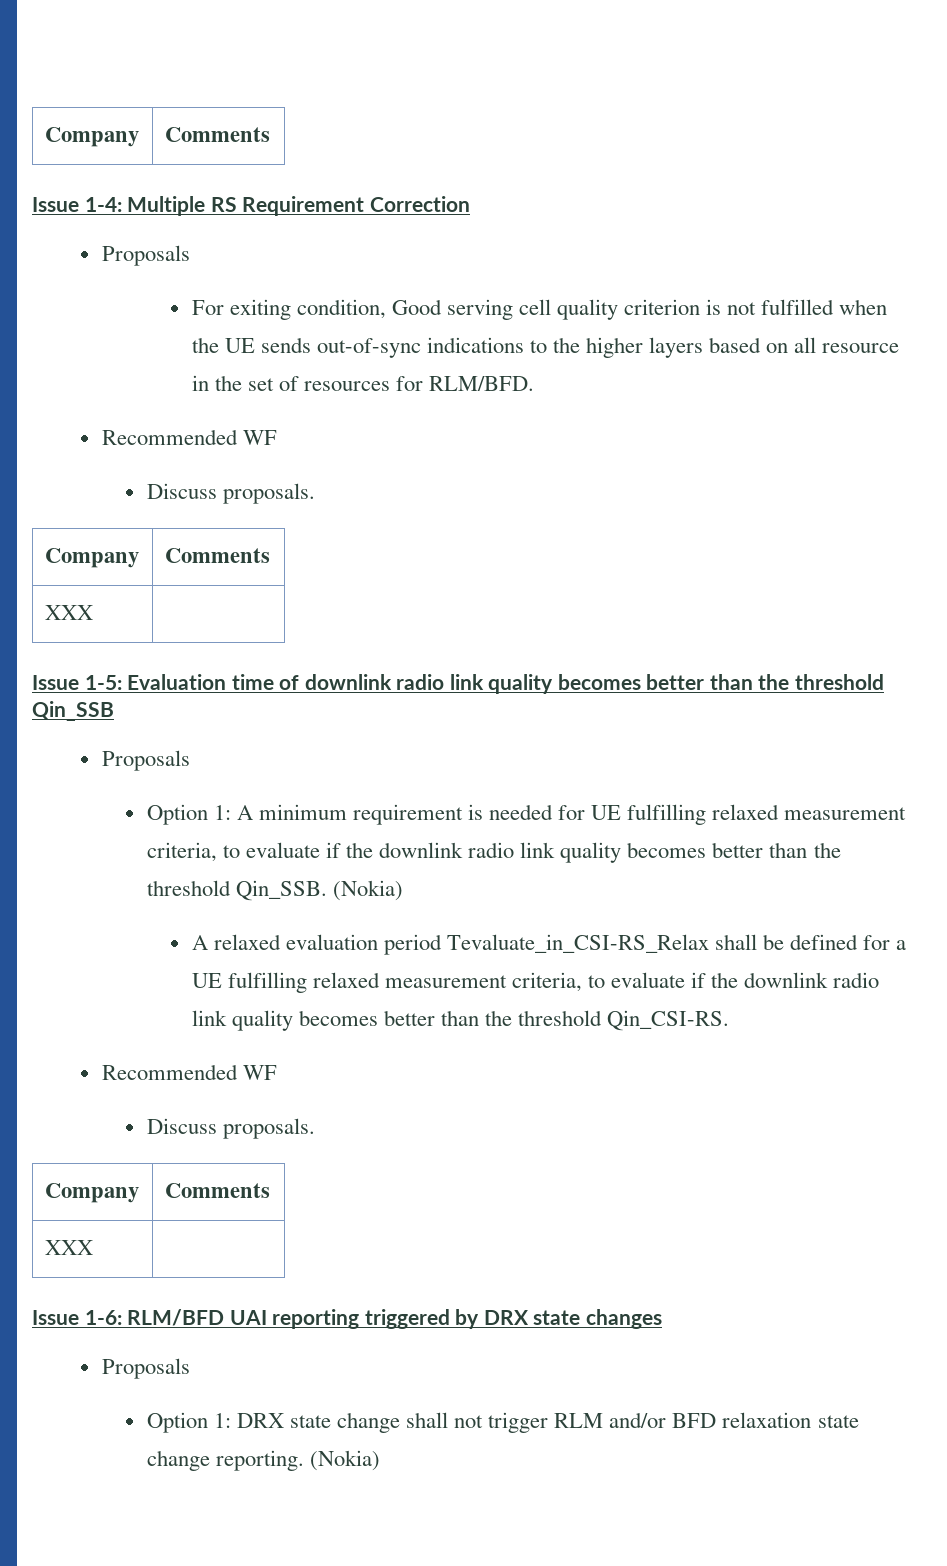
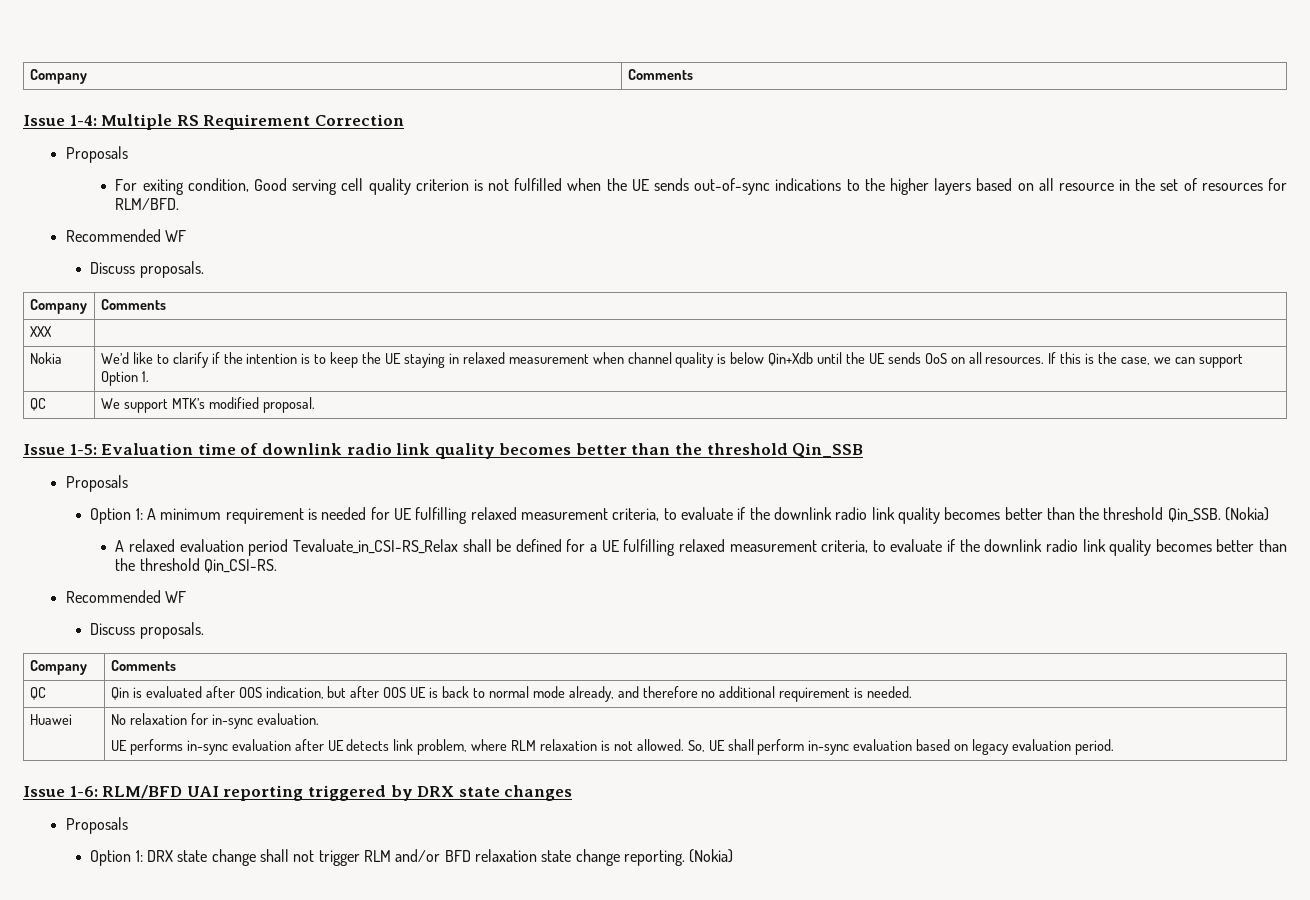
(93, 612) none -> [29,352,62,364] [100,352,1243,368] [100,371,149,386] [29,398,46,411] [100,397,315,413] // Nokia | We’d like to clarify if the intention is to keep the UE staying in relaxed measurement when channel quality is below Qin+Xdb until the UE sends OoS on all resources. If this is the case, we can support Option 1. // QC | We support MTK’s modified proposal.
[44,1240,93,1255] XXX | -> [29,687,46,700] [110,686,913,702] [29,714,72,725] [110,713,319,729] [110,739,1114,755] QC | Qin is evaluated after OOS indication, but after OOS UE is back to normal mode already, and therefore no additional requirement is needed. // Huawei | No relaxation for in-sync evaluation. // UE performs in-sync evaluation after UE detects link problem, where RLM relaxation is not allowed. So, UE shall perform in-sync evaluation based on legacy evaluation period.

